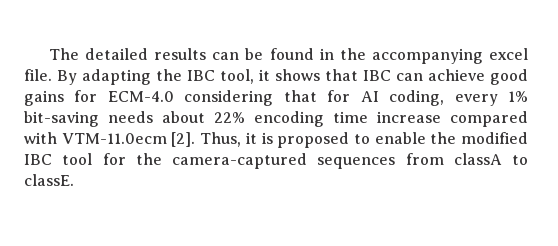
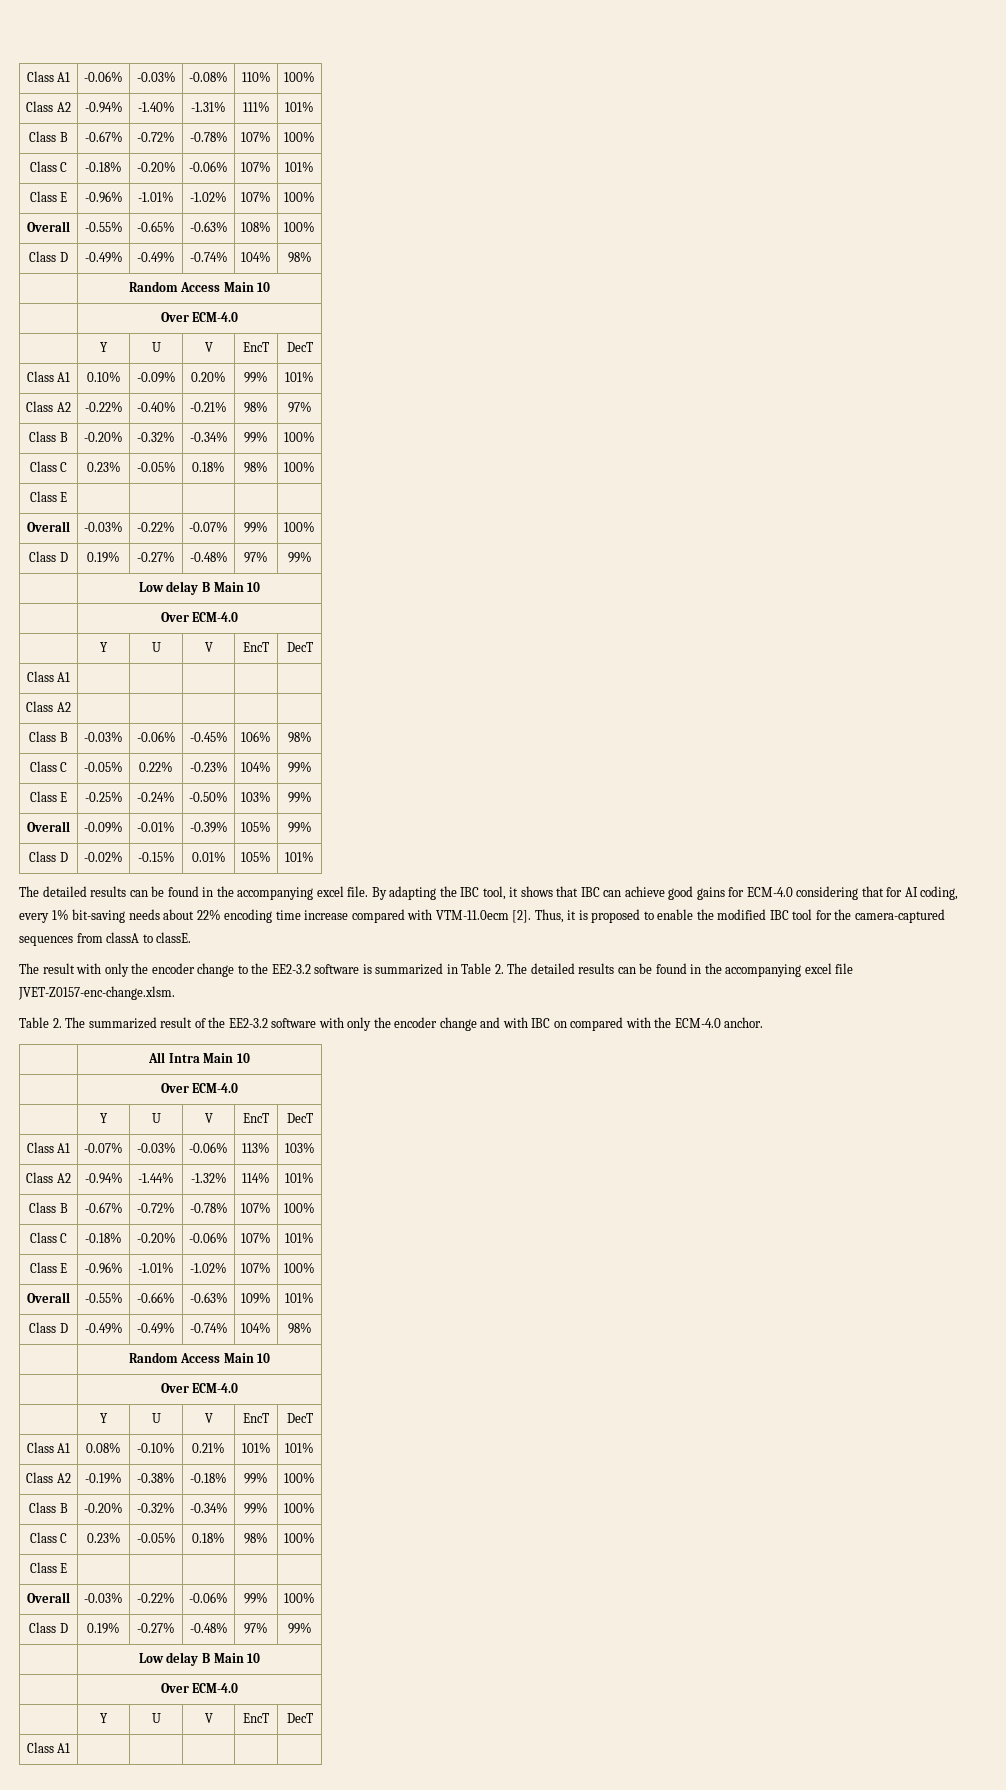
(48, 54) none -> [26,71,71,82] [84,71,123,82] [136,71,176,82] [189,71,228,82] [241,71,271,82] [284,71,315,82] [26,101,71,112] [84,101,123,113] [137,101,175,112] [191,101,226,112] [242,101,270,112] [285,101,314,112] [29,131,68,142] [84,131,123,142] [137,131,175,142] [189,131,228,142] [241,131,271,142] [284,131,315,142] [29,161,68,172] [85,161,122,172] [136,161,176,172] [189,161,228,172] [241,161,271,172] [285,161,314,172] [29,191,68,202] [84,191,123,203] [138,191,174,202] [190,191,227,202] [241,191,271,202] [284,191,315,202] [27,221,70,232] [84,221,123,232] [137,221,175,232] [189,221,228,232] [241,221,271,232] [284,221,315,232] [29,251,68,262] [84,251,123,263] [137,251,175,263] [189,251,228,262] [241,251,271,262] [287,251,312,263] [128,281,271,292] [160,312,239,322] [100,342,108,352] [151,342,161,352] [204,342,213,352] [243,342,269,352] [286,342,313,352] [26,371,71,382] [86,371,121,382] [136,371,176,383] [191,371,226,382] [244,371,268,383] [285,371,314,382] [26,401,71,412] [84,401,123,412] [136,401,176,412] [190,401,227,412] [244,401,268,413] [287,401,312,413] [29,431,68,442] [84,431,123,442] [137,431,175,442] [189,431,228,442] [244,431,268,443] [284,431,315,442] [29,461,68,472] [86,461,121,472] [136,461,176,472] [192,461,225,472] [244,461,268,473] [284,461,315,472] [29,491,68,502] [27,521,70,532] [84,521,123,532] [137,521,175,532] [189,521,228,532] [244,521,268,533] [284,521,315,532] [29,551,68,562] [87,551,120,563] [137,551,175,562] [189,551,228,562] [244,551,268,563] [287,551,312,563] [138,581,261,595] [160,612,239,622] [100,642,108,652] [151,642,161,652] [204,642,213,652] [243,642,269,652] [286,642,313,652] [26,671,71,682] [26,701,71,712] [29,731,68,742] [84,731,123,742] [136,731,176,742] [189,731,228,742] [241,731,271,742] [287,731,312,743] [29,761,68,772] [84,761,123,772] [139,761,173,772] [189,761,228,772] [241,761,271,772] [287,761,312,773] [29,791,68,802] [84,791,123,802] [137,791,175,802] [189,791,228,802] [241,791,271,802] [287,791,312,803] [27,821,70,832] [84,821,123,833] [137,821,175,832] [189,821,228,833] [241,821,271,832] [287,821,312,833] [29,851,68,862] [84,851,123,862] [137,851,175,862] [191,851,226,862] [241,851,271,862] [285,851,314,862] Class A1 | -0.06% | -0.03% | -0.08% | 110% | 100% // Class A2 | -0.94% | -1.40% | -1.31% | 111% | 101% // Class B | -0.67% | -0.72% | -0.78% | 107% | 100% // Class C | -0.18% | -0.20% | -0.06% | 107% | 101% // Class E | -0.96% | -1.01% | -1.02% | 107% | 100% // Overall | -0.55% | -0.65% | -0.63% | 108% | 100% // Class D | -0.49% | -0.49% | -0.74% | 104% | 98% // | Random Access Main 10 // | Over ECM-4.0 // | Y | U | V | EncT | DecT // Class A1 | 0.10% | -0.09% | 0.20% | 99% | 101% // Class A2 | -0.22% | -0.40% | -0.21% | 98% | 97% // Class B | -0.20% | -0.32% | -0.34% | 99% | 100% // Class C | 0.23% | -0.05% | 0.18% | 98% | 100% // Class E | | | | | // Overall | -0.03% | -0.22% | -0.07% | 99% | 100% // Class D | 0.19% | -0.27% | -0.48% | 97% | 99% // | Low delay B Main 10 // | Over ECM-4.0 // | Y | U | V | EncT | DecT // Class A1 | | | | | // Class A2 | | | | | // Class B | -0.03% | -0.06% | -0.45% | 106% | 98% // Class C | -0.05% | 0.22% | -0.23% | 104% | 99% // Class E | -0.25% | -0.24% | -0.50% | 103% | 99% // Overall | -0.09% | -0.01% | -0.39% | 105% | 99% // Class D | -0.02% | -0.15% | 0.01% | 105% | 101% //
(74, 180) none -> [19,963,854,977] [18,986,175,1000] [19,1017,764,1031] [148,1052,250,1063] [160,1083,239,1093] [100,1113,108,1123] [151,1113,161,1123] [204,1113,213,1123] [243,1113,269,1123] [286,1113,313,1123] [26,1142,71,1153] [84,1142,123,1153] [136,1142,176,1153] [189,1142,228,1153] [242,1142,270,1153] [284,1142,315,1153] [26,1172,71,1183] [84,1172,123,1184] [138,1172,174,1183] [190,1172,227,1183] [242,1172,270,1183] [285,1172,314,1183] [29,1202,68,1213] [84,1202,123,1213] [137,1202,175,1213] [189,1202,228,1213] [241,1202,271,1213] [284,1202,315,1213] [29,1232,68,1243] [85,1232,122,1243] [136,1232,176,1243] [189,1232,228,1243] [241,1232,271,1243] [285,1232,314,1243] [29,1262,68,1273] [84,1262,123,1274] [138,1262,174,1273] [190,1262,227,1273] [241,1262,271,1273] [284,1262,315,1273] [27,1292,70,1303] [84,1292,123,1303] [137,1292,175,1303] [189,1292,228,1303] [241,1292,271,1304] [285,1292,314,1303] [29,1322,68,1333] [84,1322,123,1334] [137,1322,175,1334] [189,1322,228,1333] [241,1322,271,1333] [287,1322,312,1334] [128,1352,271,1363] [160,1383,239,1393] [100,1413,108,1423] [151,1413,161,1423] [204,1413,213,1423] [243,1413,269,1423] [286,1413,313,1423] [26,1442,71,1453] [86,1442,121,1453] [137,1442,175,1453] [192,1442,225,1453] [241,1442,271,1453] [285,1442,314,1453] [26,1472,71,1483] [85,1472,122,1484] [137,1472,175,1483] [190,1472,227,1483] [244,1472,268,1484] [284,1472,315,1483] [29,1502,68,1513] [84,1502,123,1513] [137,1502,175,1513] [189,1502,228,1513] [244,1502,268,1514] [284,1502,315,1513] [29,1532,68,1543] [86,1532,121,1543] [136,1532,176,1543] [192,1532,225,1543] [244,1532,268,1544] [284,1532,315,1543] [29,1562,68,1573] [27,1592,70,1603] [84,1592,123,1603] [137,1592,175,1603] [189,1592,228,1603] [244,1592,268,1604] [284,1592,315,1603] [29,1622,68,1633] [87,1622,120,1634] [137,1622,175,1633] [189,1622,228,1633] [244,1622,268,1634] [287,1622,312,1634] [138,1652,261,1666] [160,1683,239,1693] [100,1713,108,1723] [151,1713,161,1723] [204,1713,213,1723] [243,1713,269,1723] [286,1713,313,1723] [26,1742,71,1753] // The result with only the encoder change to the EE2-3.2 software is summarized in Table 2. The detailed results can be found in the accompanying excel file JVET-Z0157-enc-change.xlsm. // Table 2. The summarized result of the EE2-3.2 software with only the encoder change and with IBC on compared with the ECM-4.0 anchor. // | All Intra Main 10 // | Over ECM-4.0 // | Y | U | V | EncT | DecT // Class A1 | -0.07% | -0.03% | -0.06% | 113% | 103% // Class A2 | -0.94% | -1.44% | -1.32% | 114% | 101% // Class B | -0.67% | -0.72% | -0.78% | 107% | 100% // Class C | -0.18% | -0.20% | -0.06% | 107% | 101% // Class E | -0.96% | -1.01% | -1.02% | 107% | 100% // Overall | -0.55% | -0.66% | -0.63% | 109% | 101% // Class D | -0.49% | -0.49% | -0.74% | 104% | 98% // | Random Access Main 10 // | Over ECM-4.0 // | Y | U | V | EncT | DecT // Class A1 | 0.08% | -0.10% | 0.21% | 101% | 101% // Class A2 | -0.19% | -0.38% | -0.18% | 99% | 100% // Class B | -0.20% | -0.32% | -0.34% | 99% | 100% // Class C | 0.23% | -0.05% | 0.18% | 98% | 100% // Class E | | | | | // Overall | -0.03% | -0.22% | -0.06% | 99% | 100% // Class D | 0.19% | -0.27% | -0.48% | 97% | 99% // | Low delay B Main 10 // | Over ECM-4.0 // | Y | U | V | EncT | DecT // Class A1 | | | | |

